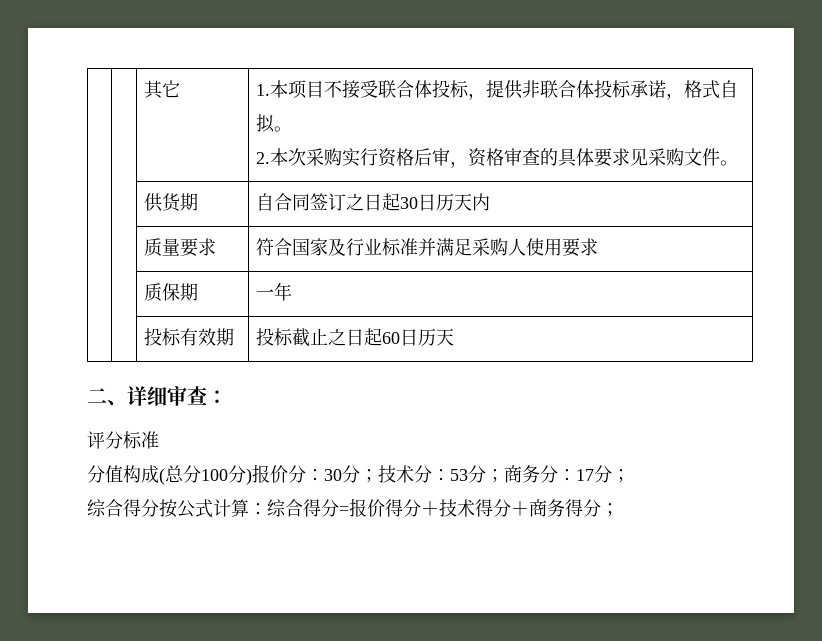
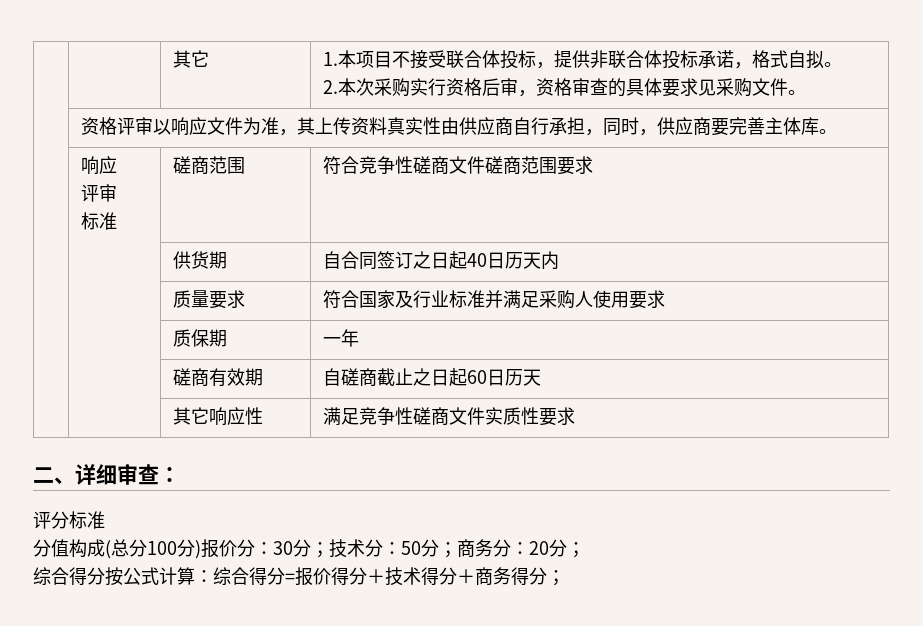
(738, 163) none -> [81,117,838,136] [81,156,118,175] [81,184,118,202] [81,212,118,230] [173,156,246,174] [323,156,594,175] // | 资格评审以响应文件为准，其上传资料真实性由供应商自行承担，同时，供应商要完善主体库。 // | 响应 // 评审 // 标准 | 磋商范围 | 符合竞争性磋商文件磋商范围要求
[399,197,418,209] 30 -> [467,253,488,267] 40
[143,328,181,346] 投标 -> [173,368,210,386] 磋商
[255,328,293,346] 投标 -> [323,368,378,386] 自磋商
(454, 337) none -> [173,407,264,426] [323,407,576,426] // | | 其它响应性 | 满足竞争性磋商文件实质性要求
[450,469,468,481] 53 -> [401,541,421,555] 50
[576,469,594,481] 17 -> [529,541,549,555] 20

